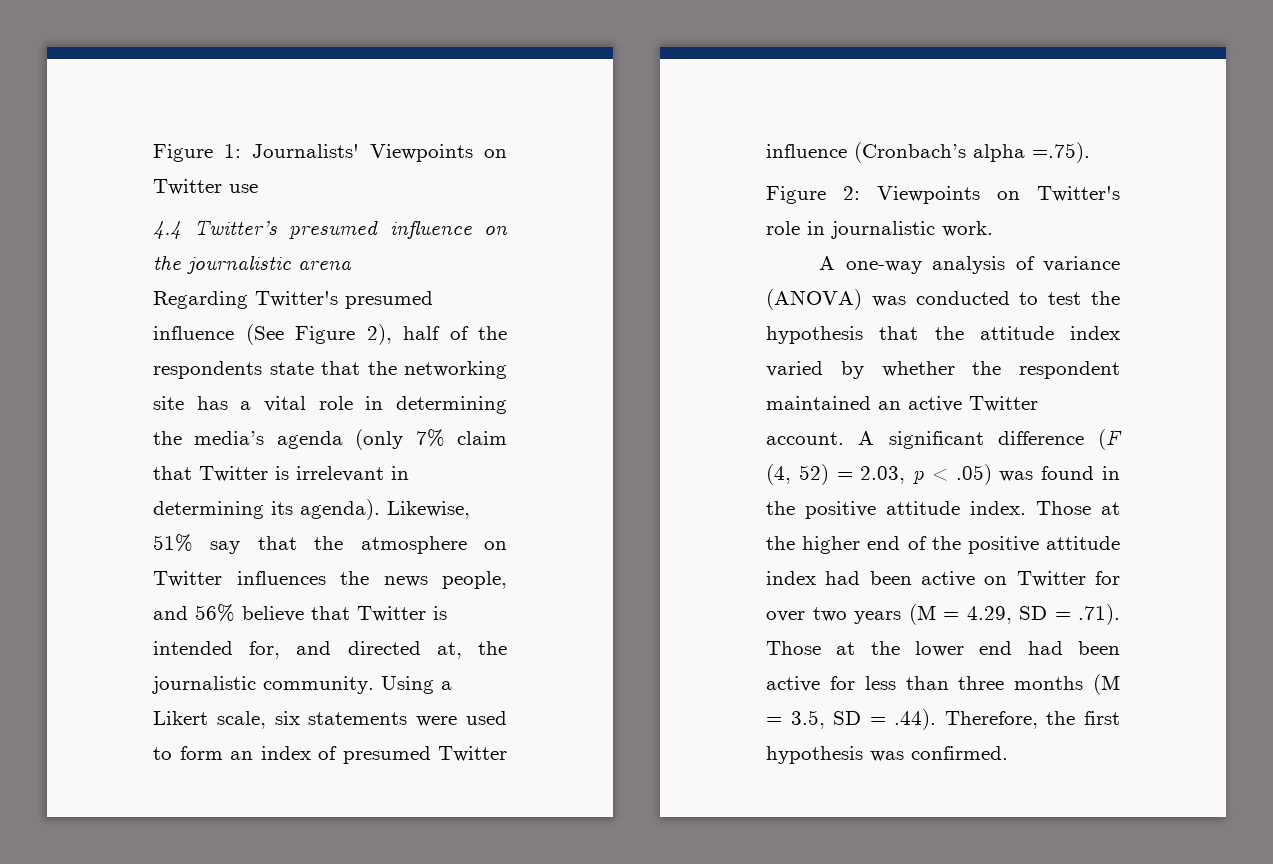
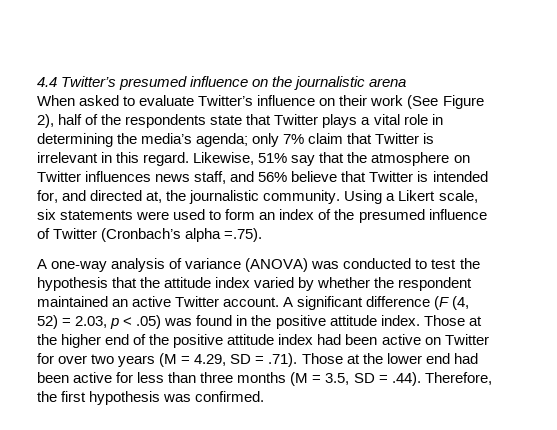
[153,144,507,162] [153,179,258,195] Figure 1: Journalists' Viewpoints on Twitter use // -> (37, 82) none
[153,291,433,309] [153,326,234,340] Regarding Twitter's presumed influence -> [37,95,404,106] When asked to evaluate Twitter’s influence on their work
[367,361,507,379] [153,396,228,410] the networking site has -> [274,114,358,128] Twitter plays
[276,429,404,450] agenda (only -> [196,133,280,147] agenda; only
[153,499,380,520] determining its agenda). -> [116,152,190,166] this regard.
[340,571,507,589] the news people, -> [155,171,227,184] news staff,
[342,746,507,764] [766,142,1090,163] [766,186,1120,204] [766,221,993,239] presumed Twitter influence (Cronbach’s alpha =.75). // Figure 2: Viewpoints on Twitter's role in journalistic work. -> [334,209,487,223] [37,228,263,242] the presumed influence of Twitter (Cronbach’s alpha =.75).

